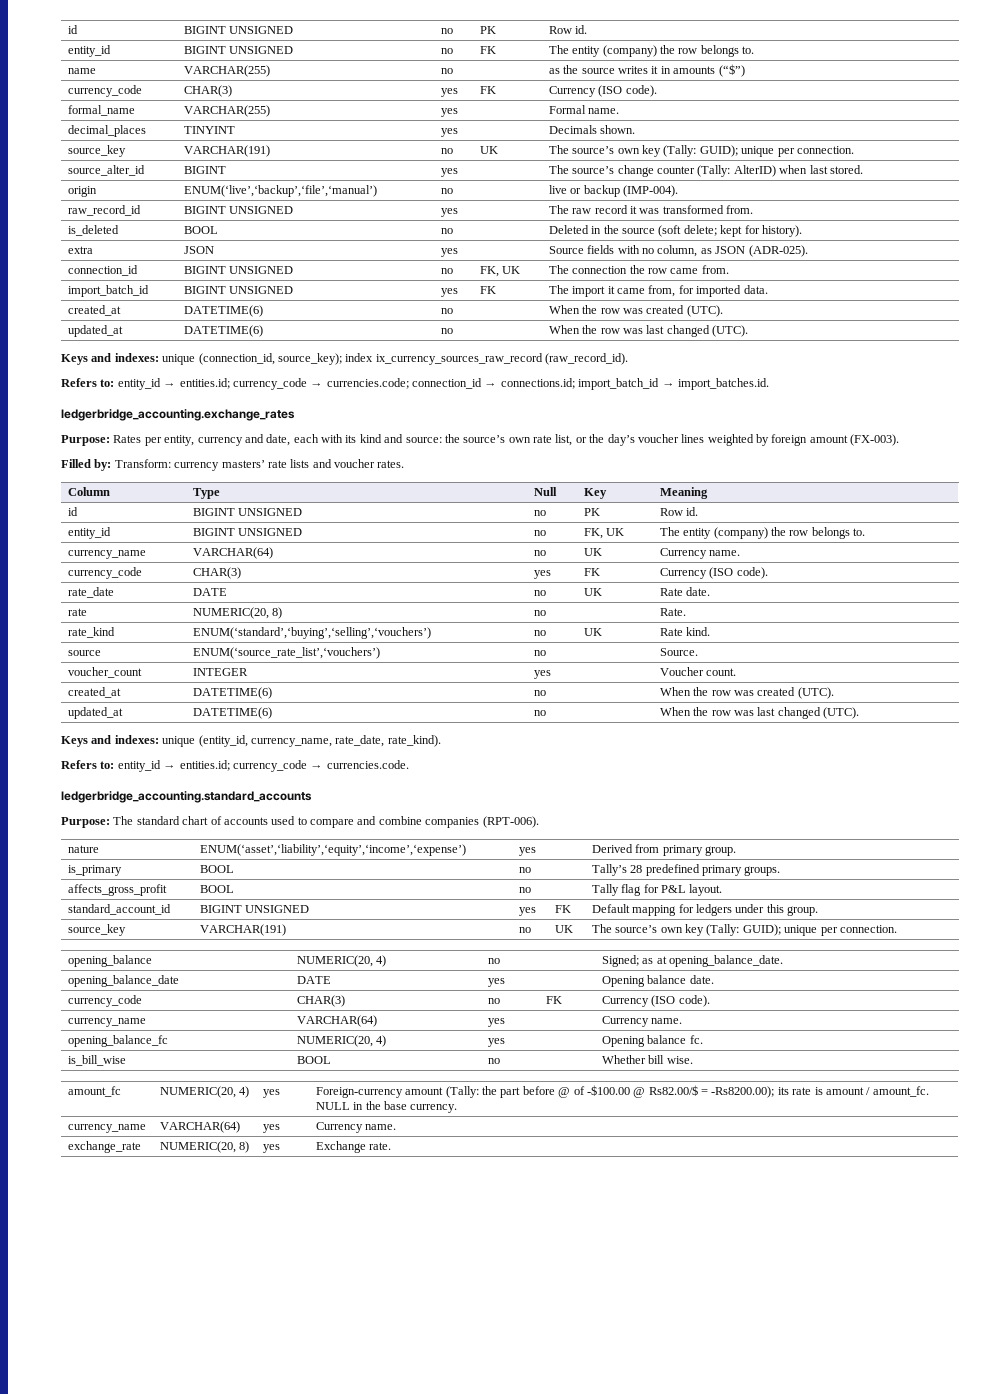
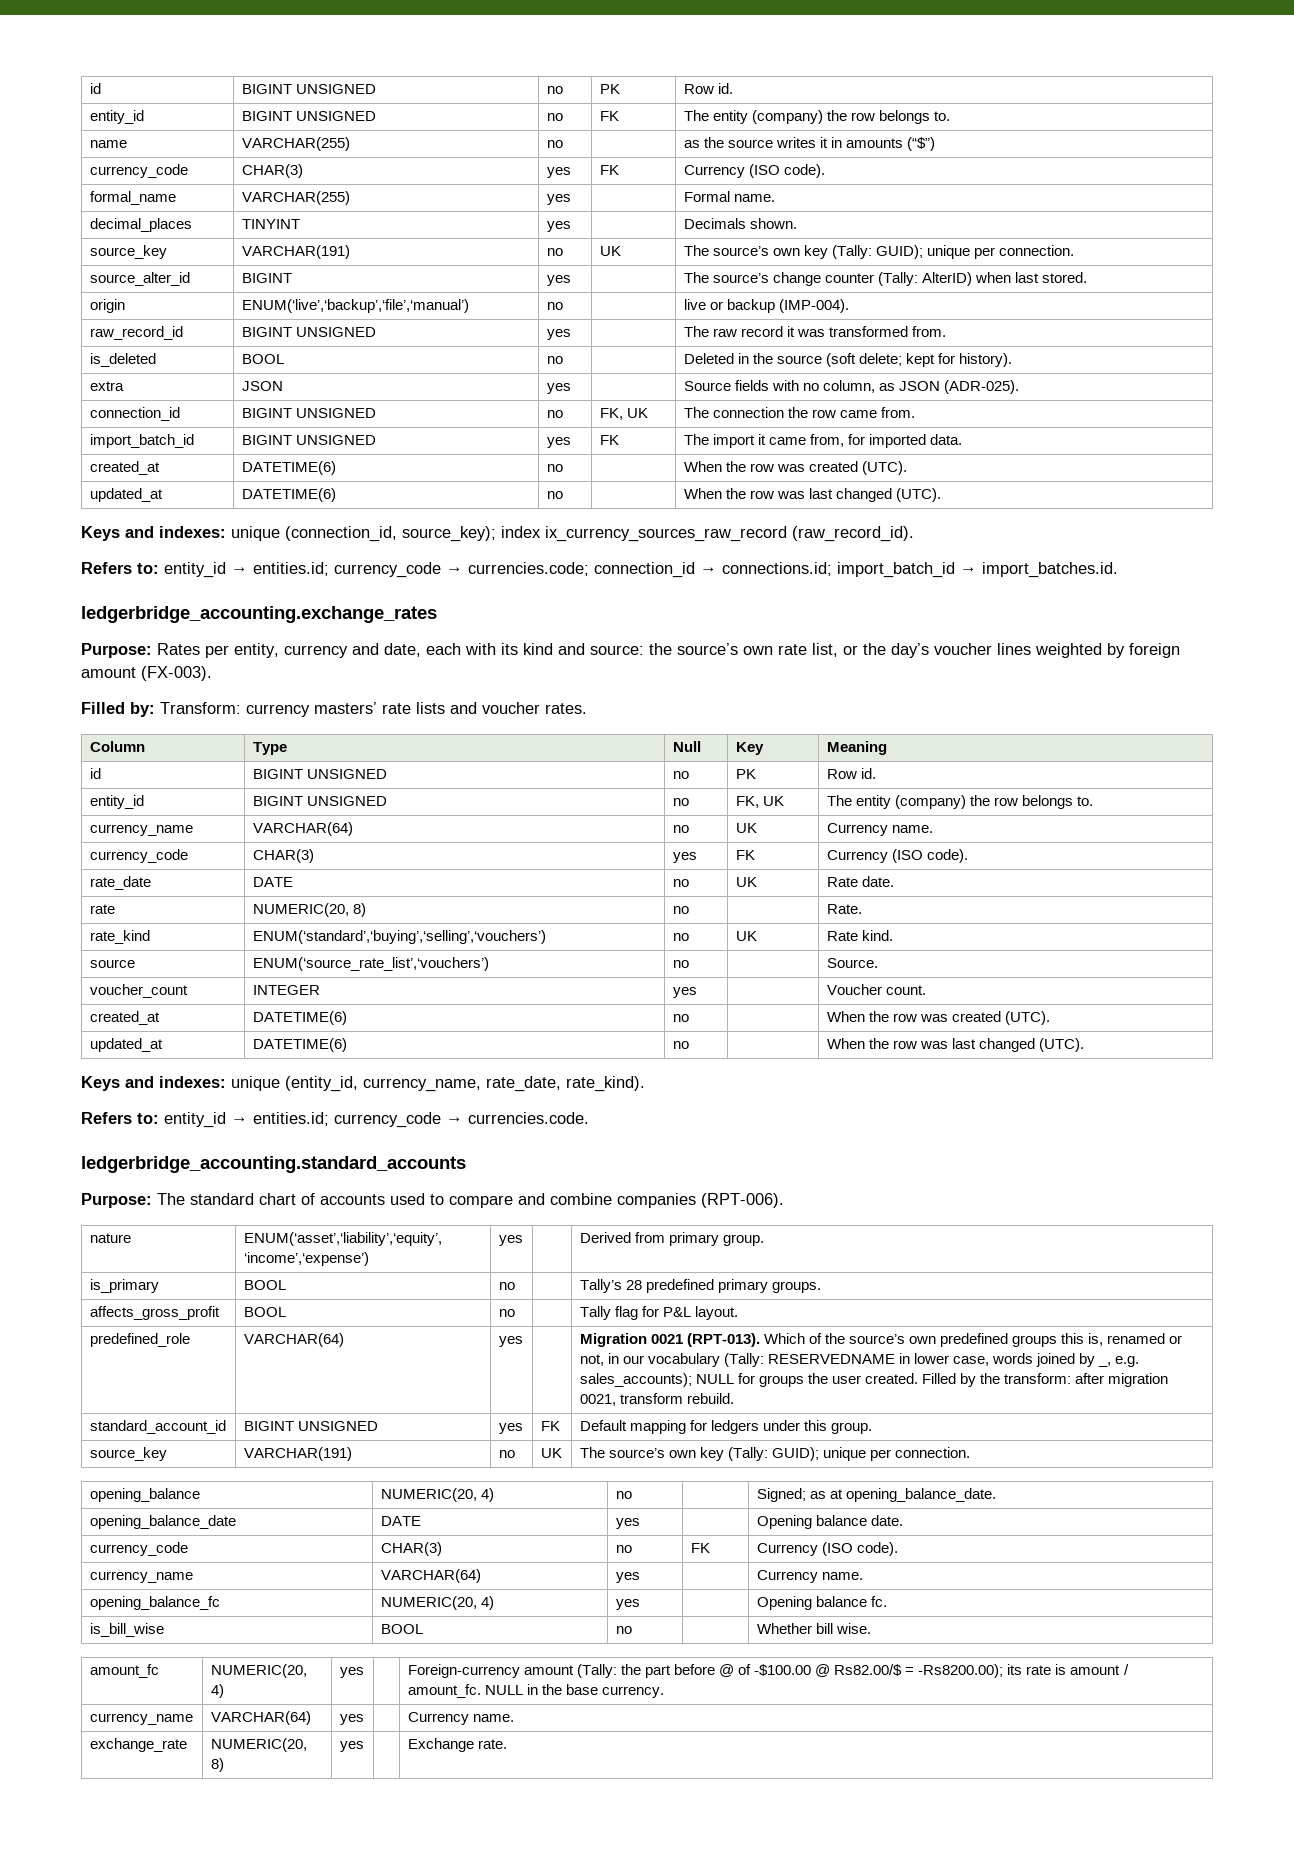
(723, 890) none -> [89,1333,190,1347] [243,1333,344,1347] [498,1336,523,1347] [579,1333,1183,1347] [579,1353,1140,1367] [579,1373,1169,1387] [579,1393,734,1406] // predefined_role | VARCHAR(64) | yes | | Migration 0021 (RPT-013). Which of the source’s own predefined groups this is, renamed or not, in our vocabulary (Tally: RESERVEDNAME in lower case, words joined by _, e.g. sales_accounts); NULL for groups the user created. Filled by the transform: after migration 0021, transform rebuild.

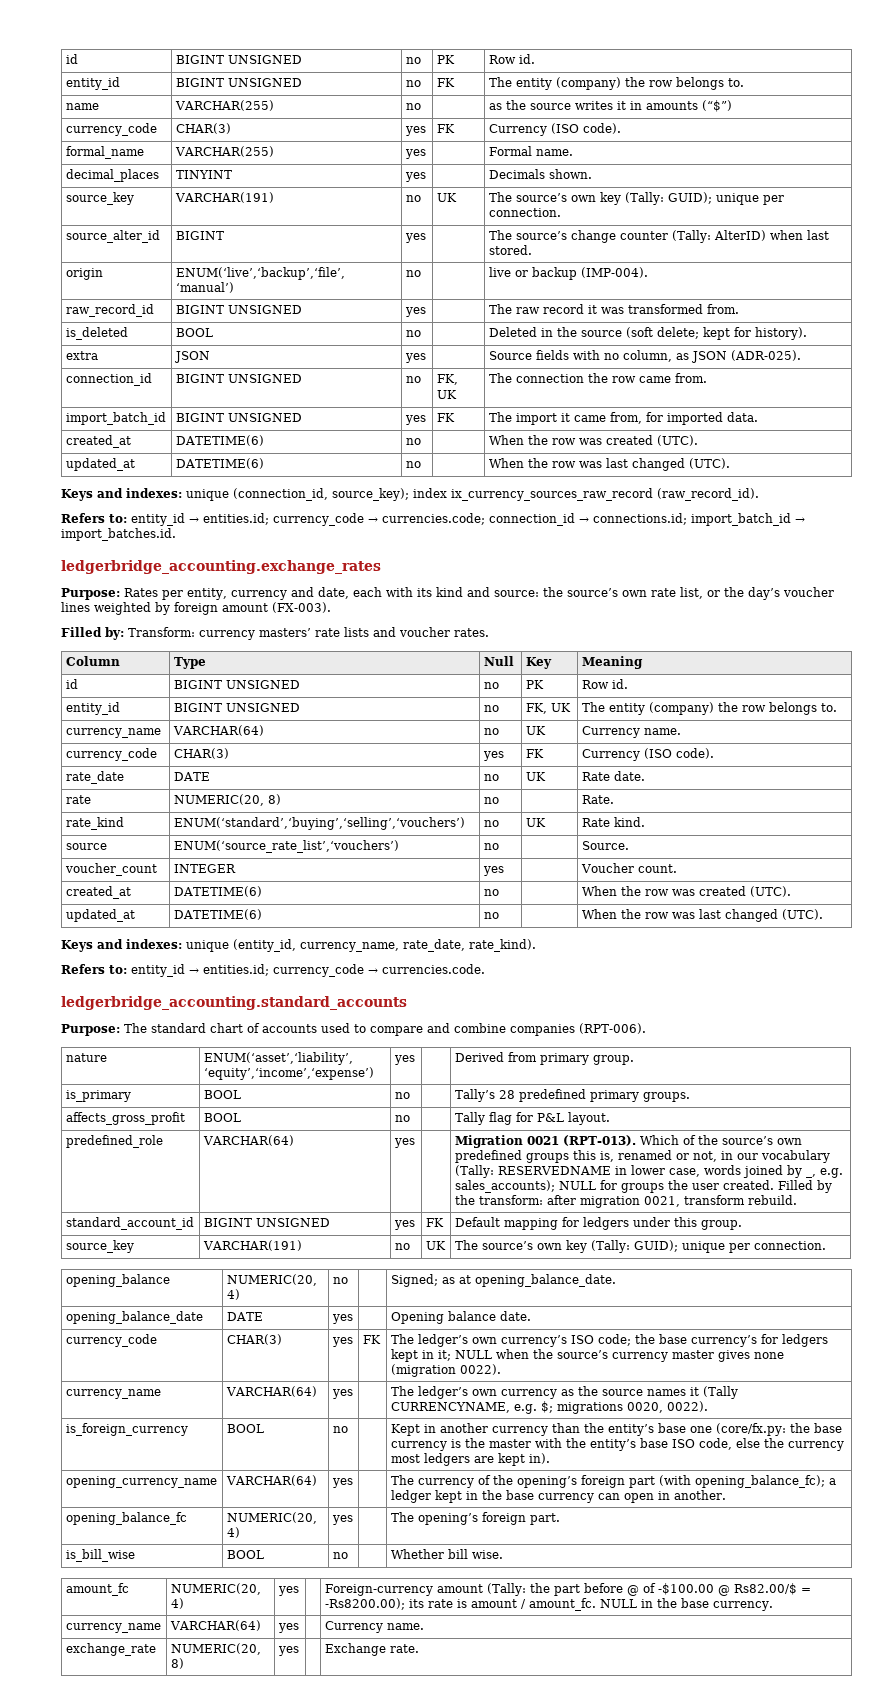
[615,1545,632,1553] [690,1543,710,1553] [756,1542,898,1556] [89,1571,193,1583] [380,1569,481,1583] [615,1572,640,1583] [756,1570,863,1583] no | FK | Currency (ISO code). // currency_name | VARCHAR(64) | yes | | Currency name. -> [331,1337,353,1347] [362,1335,381,1344] [390,1334,828,1347] [390,1349,784,1362] [390,1364,501,1377] [65,1389,161,1399] [225,1386,317,1397] [331,1389,353,1399] [390,1386,738,1399] [390,1401,708,1414] [65,1423,188,1436] [226,1424,264,1433] [332,1426,348,1433] [390,1423,842,1436] [390,1438,844,1451] [390,1453,550,1466] [65,1476,217,1488] [225,1475,317,1486] [331,1478,353,1488] [390,1475,836,1488] [390,1490,726,1503] yes | FK | The ledger’s own currency’s ISO code; the base currency’s for ledgers kept in it; NULL when the source’s currency master gives none (migration 0022). // currency_name | VARCHAR(64) | yes | | The ledger’s own currency as the source names it (Tally CURRENCYNAME, e.g. $; migrations 0020, 0022). // is_foreign_currency | BOOL | no | | Kept in another currency than the entity’s base one (core/fx.py: the base currency is the master with the entity’s base ISO code, else the currency most ledgers are kept in). // opening_currency_name | VARCHAR(64) | yes | | The currency of the opening’s foreign part (with opening_balance_fc); a ledger kept in the base currency can open in another.
[756,1596,887,1610] Opening balance fc. -> [390,1512,560,1525] The opening’s foreign part.

